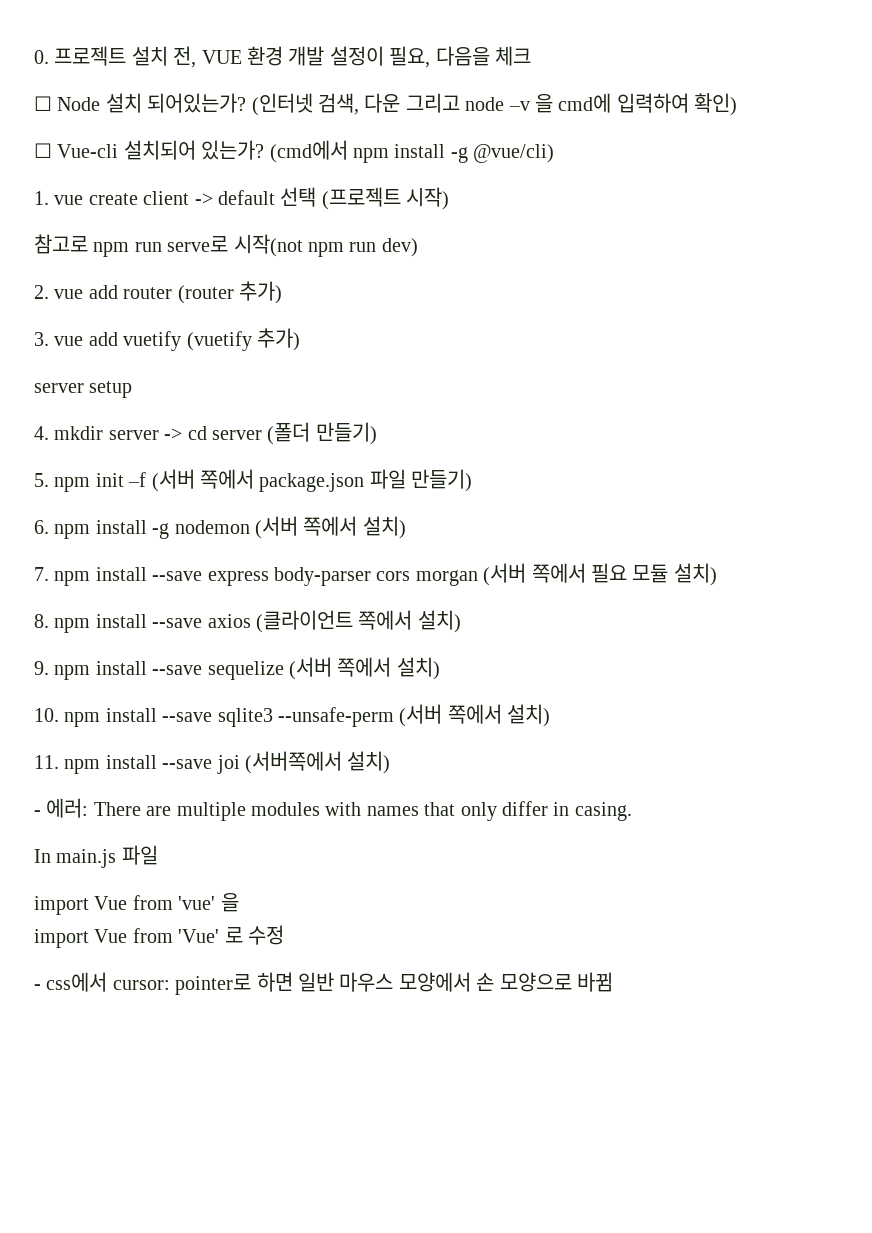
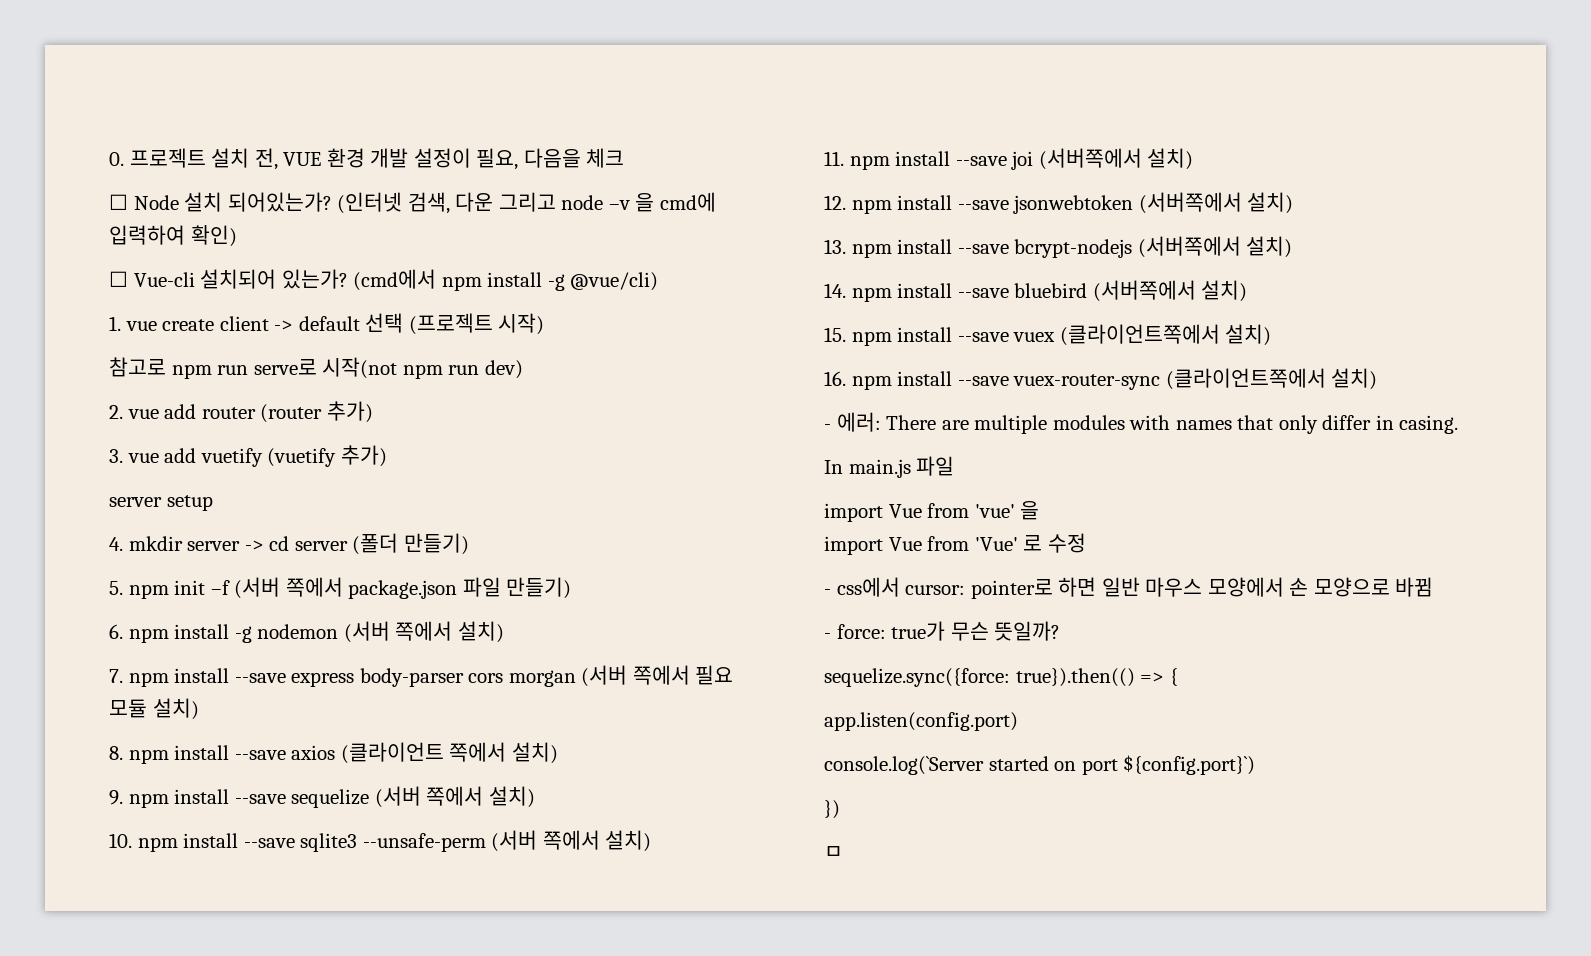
(391, 762) none -> [824,192,1294,214] [824,236,1293,258] [824,280,1248,302] [824,324,1272,346] [824,368,1378,390] // 12. npm install --save jsonwebtoken (서버쪽에서 설치) // 13. npm install --save bcrypt-nodejs (서버쪽에서 설치) // 14. npm install --save bluebird (서버쪽에서 설치) // 15. npm install --save vuex (클라이언트쪽에서 설치) // 16. npm install --save vuex-router-sync (클라이언트쪽에서 설치)
(613, 982) none -> [824,621,1061,641] [824,668,1178,687] [824,712,1018,731] [824,755,1256,775] [824,800,840,819] [824,846,843,859] // - force: true가 무슨 뜻일까? // sequelize.sync({force: true}).then(() => { // app.listen(config.port) // console.log(`Server started on port ${config.port}`) // }) // ㅁ

